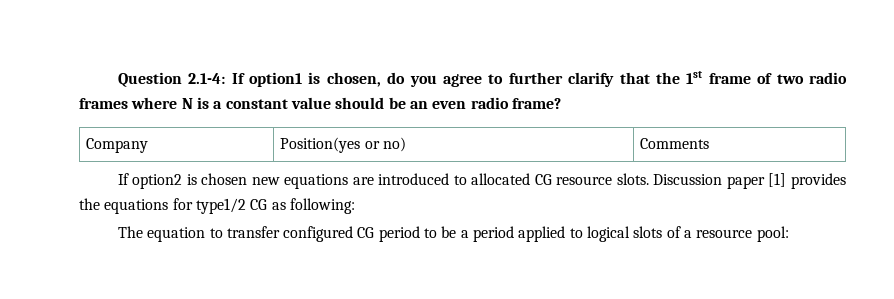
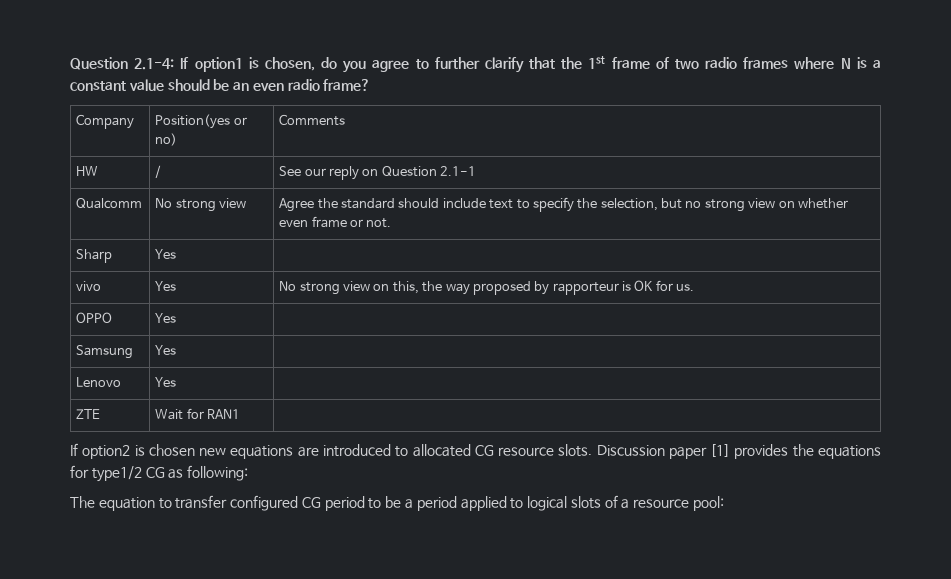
(710, 143) none -> [76,166,99,176] [155,165,162,178] [279,166,477,180] [76,198,143,209] [155,198,247,212] [279,197,848,212] [279,216,392,228] [76,249,113,263] [155,249,177,259] [76,281,102,291] [155,281,177,291] [279,280,695,295] [76,312,113,323] [155,313,177,323] [76,345,134,359] [155,345,177,355] [76,377,122,387] [155,377,177,387] [76,409,101,419] [155,408,241,420] // HW | / | See our reply on Question 2.1-1 // Qualcomm | No strong view | Agree the standard should include text to specify the selection, but no strong view on whether even frame or not. // Sharp | Yes | // vivo | Yes | No strong view on this, the way proposed by rapporteur is OK for us. // OPPO | Yes | // Samsung | Yes | // Lenovo | Yes | // ZTE | Wait for RAN1 |

